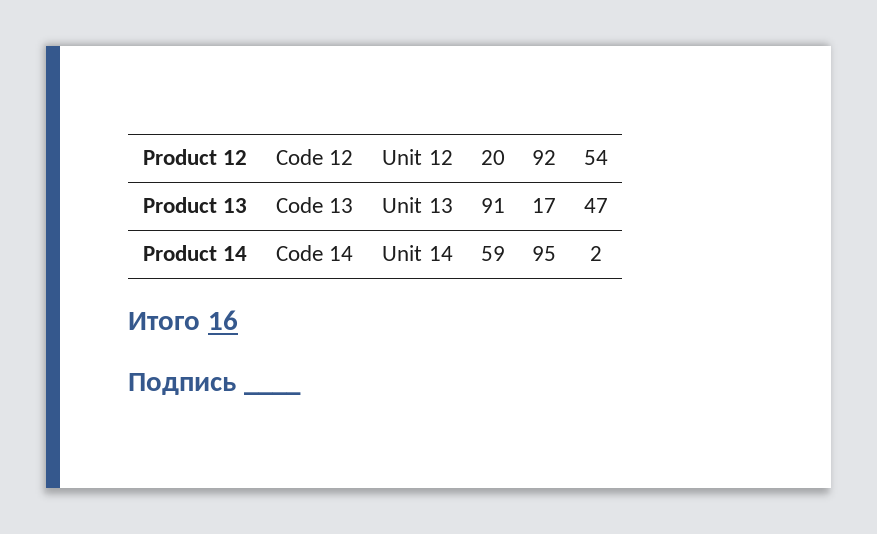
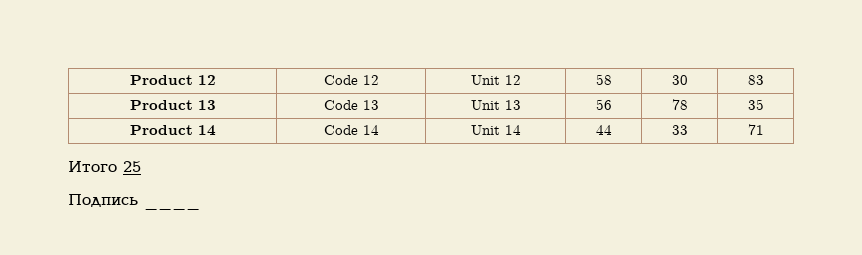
[481,150,505,165] [532,150,556,165] [583,150,608,165] 20 | 92 | 54 -> [595,74,612,85] [671,75,688,85] [747,75,764,85] 58 | 30 | 83
[481,198,505,213] [532,198,556,213] [583,198,608,213] 91 | 17 | 47 -> [595,99,612,110] [671,99,688,110] [747,99,764,110] 56 | 78 | 35
[481,246,505,261] [532,246,556,261] [589,246,602,261] 59 | 95 | 2 -> [595,125,612,135] [671,125,688,135] [747,124,764,135] 44 | 33 | 71
[207,310,238,330] 16 -> [123,161,141,172] 25

